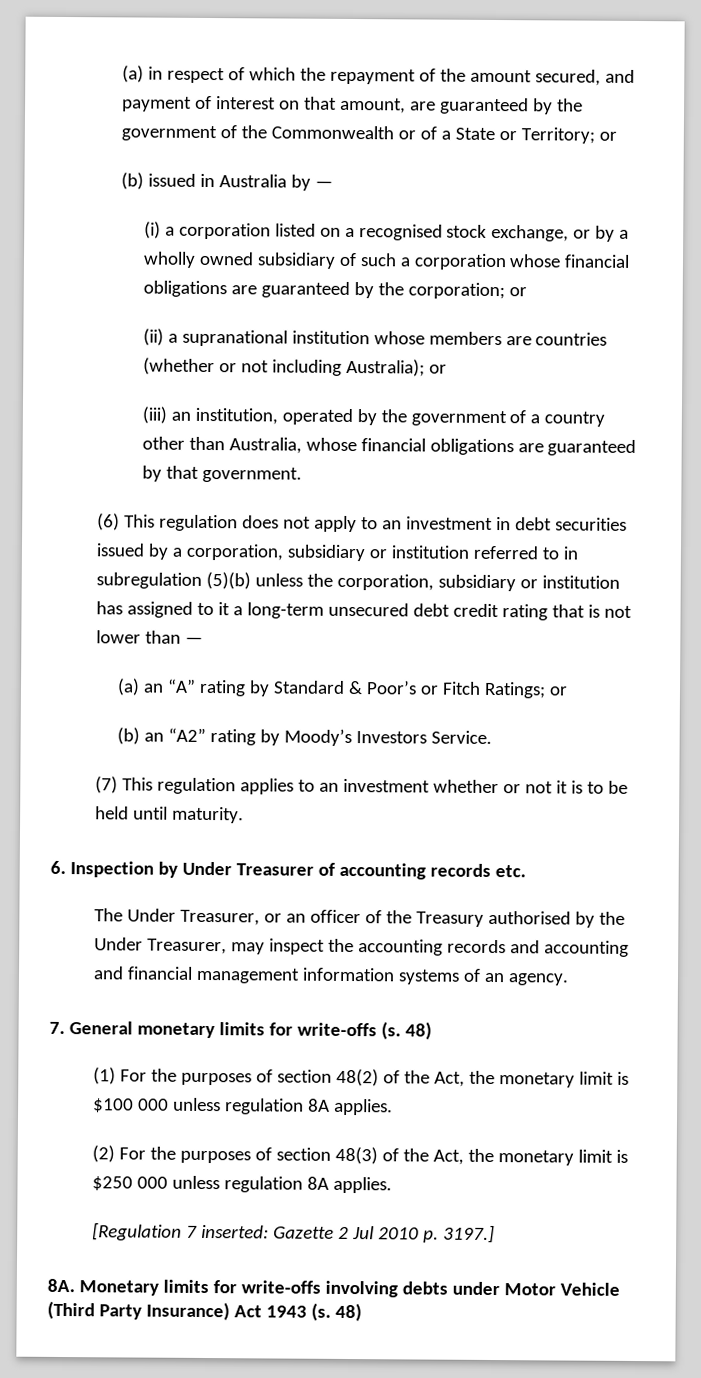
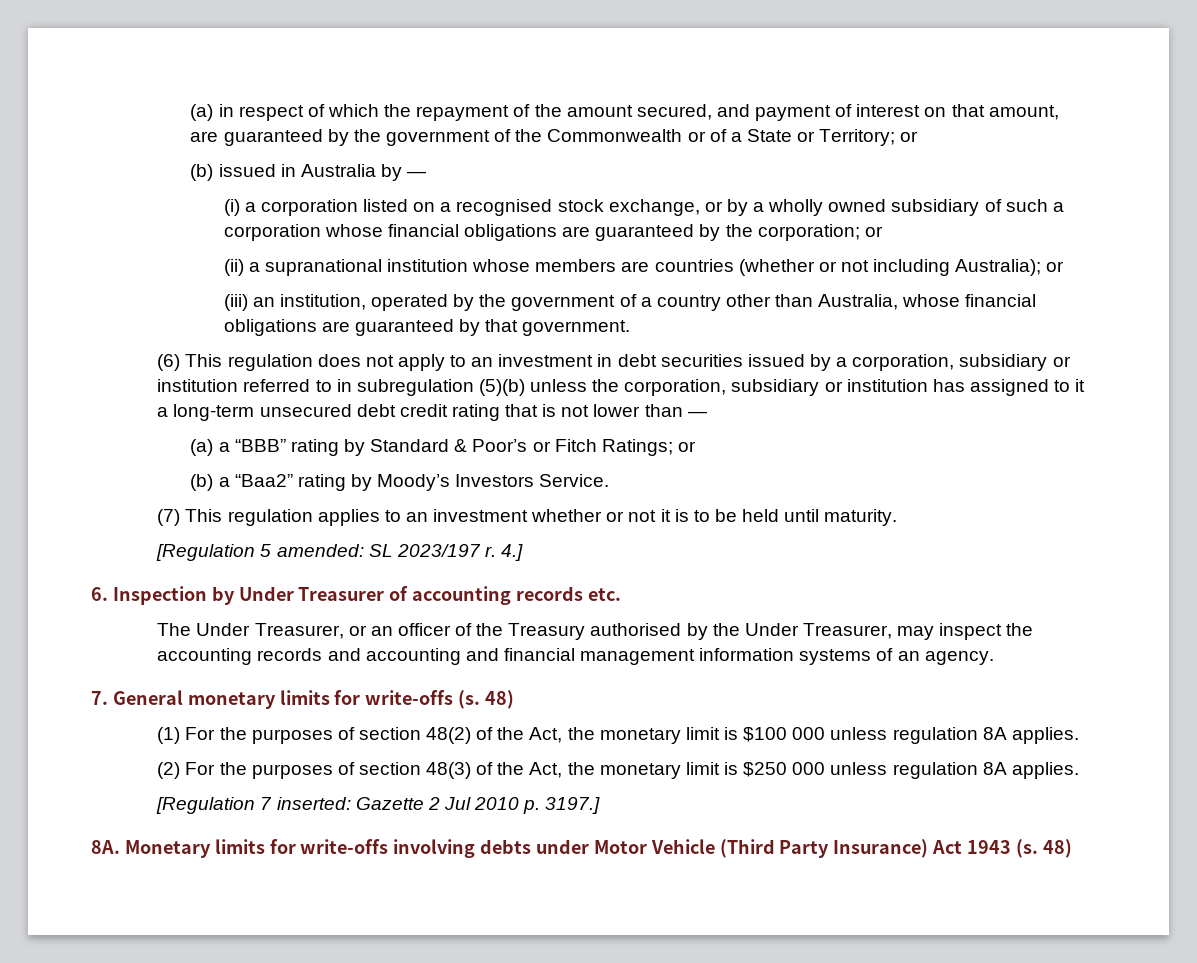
[143,678,197,693] an “A” -> [218,439,286,452] a “BBB”
[144,727,207,742] an “A2” -> [218,474,293,487] a “Baa2”
(245, 815) none -> [156,544,524,561] // [Regulation 5 amended: SL 2023/197 r. 4.]

